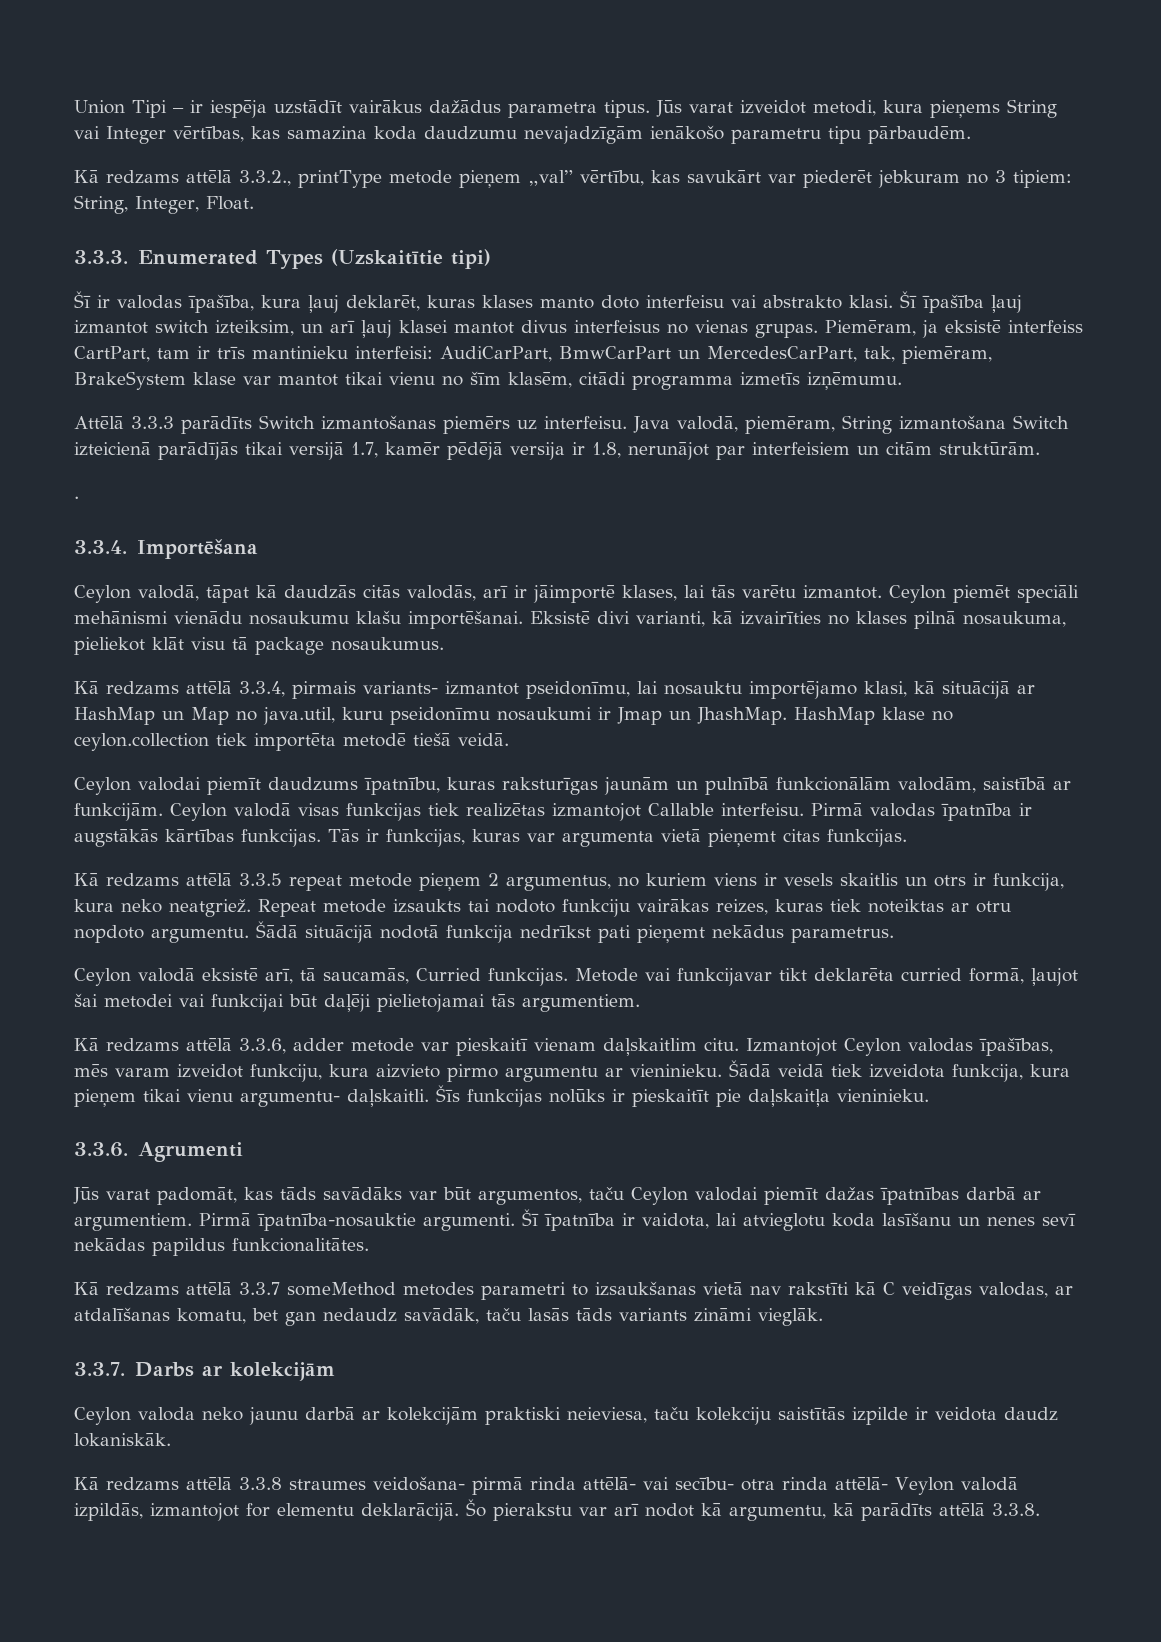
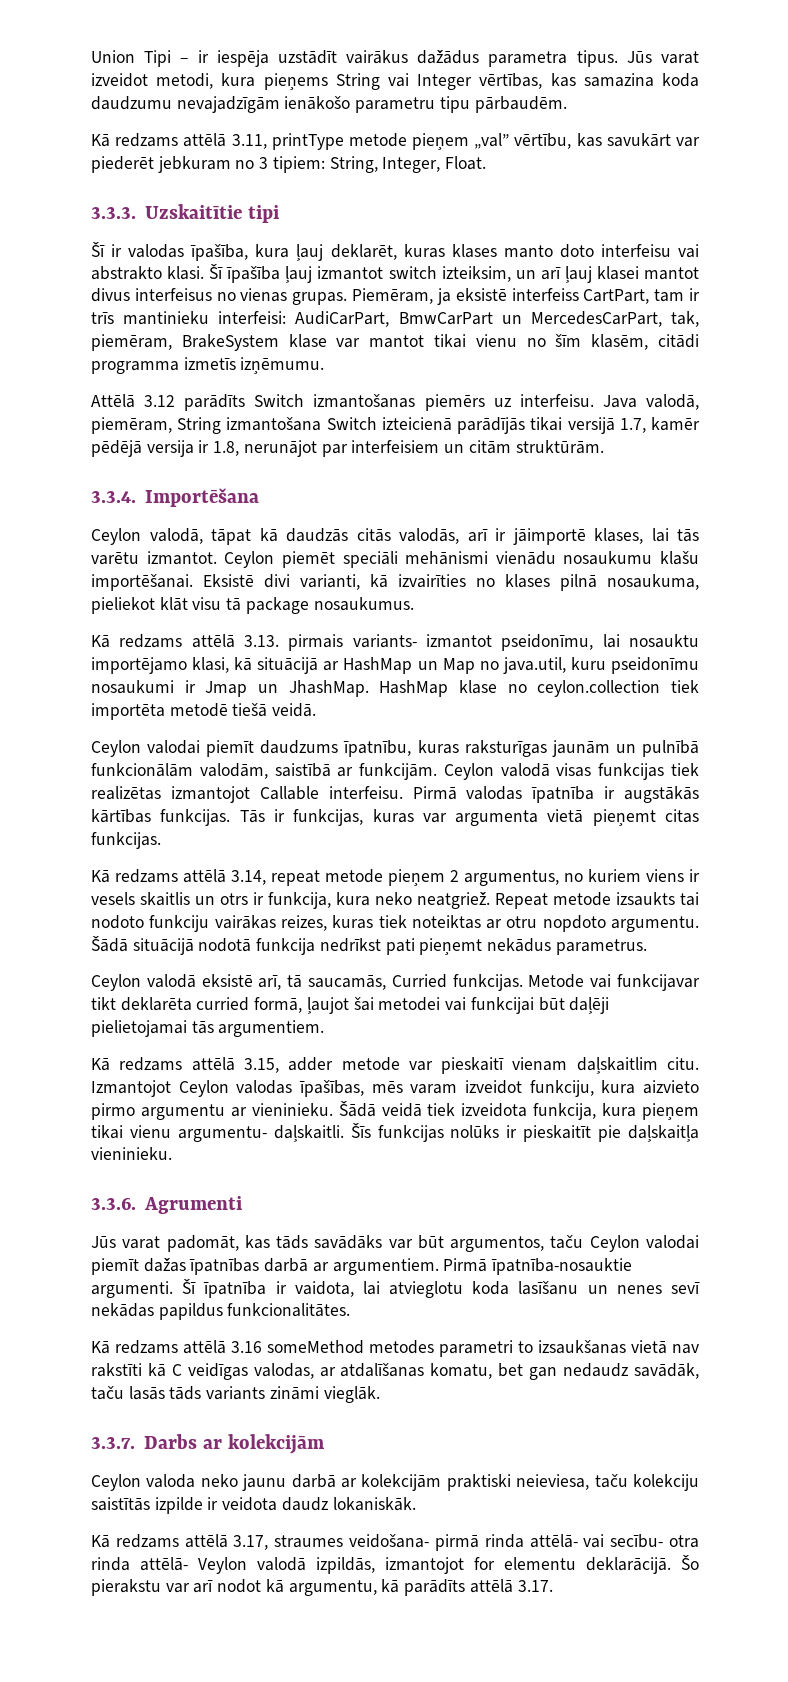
[239,170,291,186] 3.3.2., -> [231,134,267,149] 3.11,
[137,249,492,269] Enumerated Types (Uzskaitītie tipi) -> [144,204,279,223] Uzskaitītie tipi
[131,416,174,429] 3.3.3 -> [144,395,176,407] 3.12
[74,496,79,499] // . -> (604, 447) none
[239,681,285,697] 3.3.4, -> [244,635,279,647] 3.13.
[239,873,282,886] 3.3.5 -> [231,870,266,885] 3.14,
[239,1038,286,1054] 3.3.6, -> [243,1058,279,1073] 3.15,
[239,1282,280,1295] 3.3.7 -> [231,1341,262,1353] 3.16
[239,1477,282,1490] 3.3.8 -> [233,1535,269,1550] 3.17,
[992,1503,1040,1516] 3.3.8. -> [517,1580,553,1592] 3.17.

